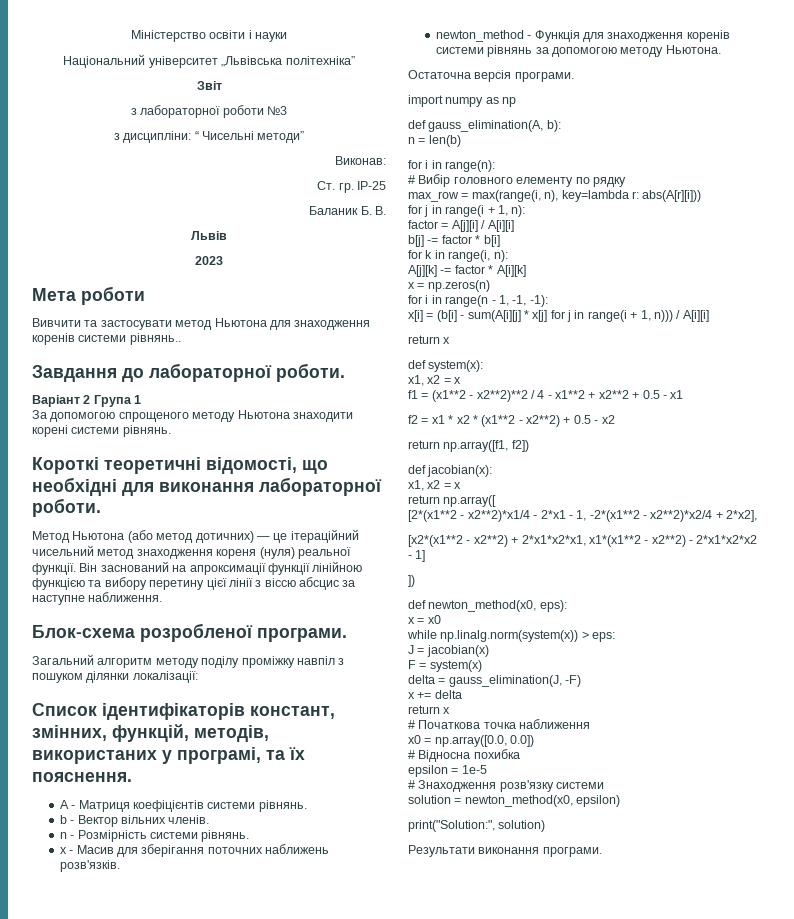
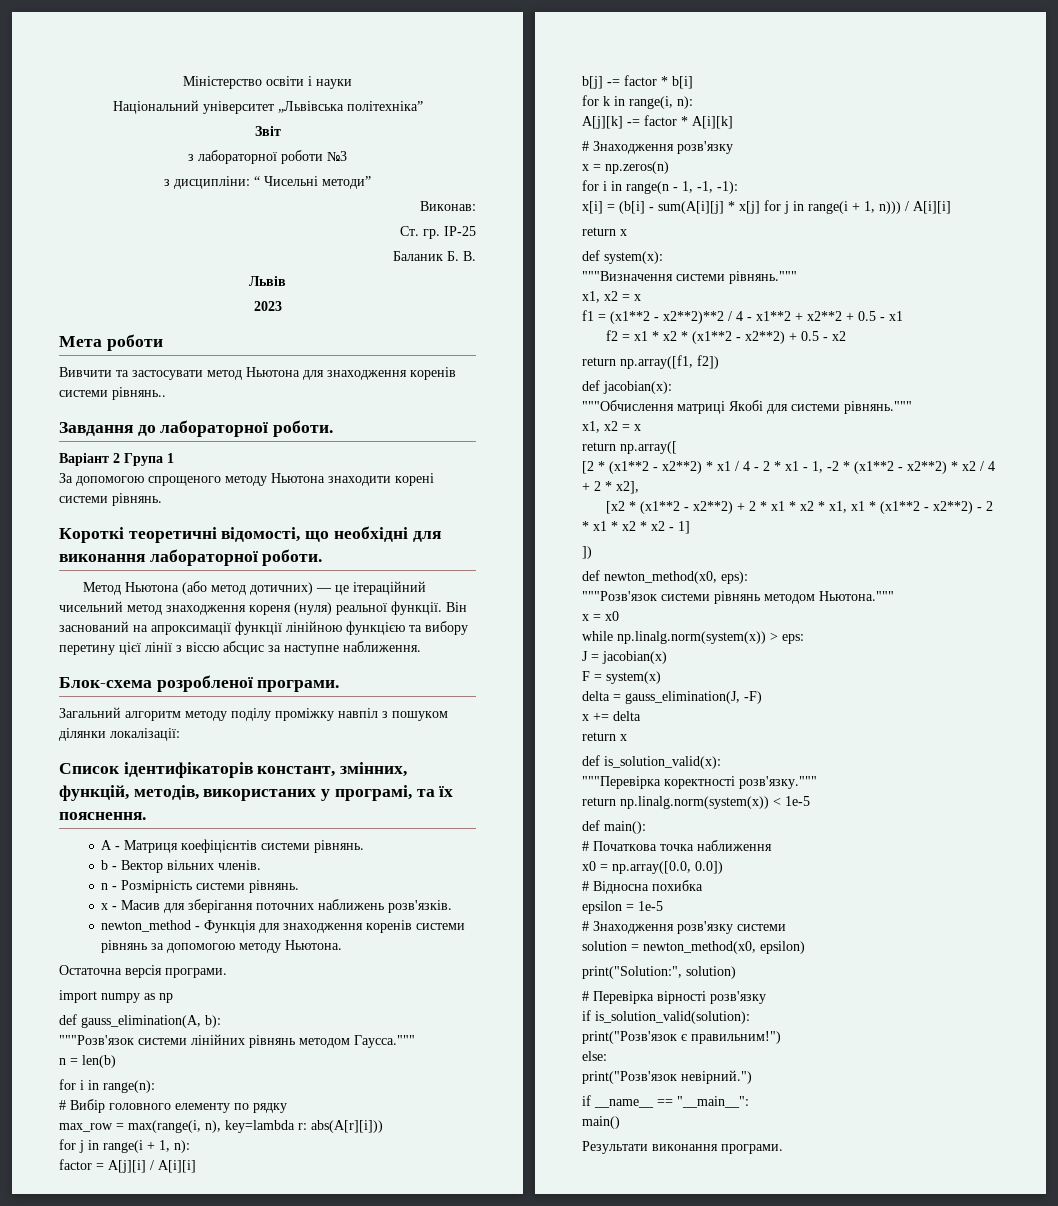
(561, 126) none -> [59,1034,415,1048] // """Розв'язок системи лінійних рівнянь методом Гаусса."""
(526, 271) none -> [582,141,733,154] // # Знаходження розв'язку
(484, 366) none -> [582,271,797,284] // """Визначення системи рівнянь."""
(493, 471) none -> [582,400,912,414] // """Обчислення матриці Якобі для системи рівнянь."""
[408,510,758,522] [408,535,758,547] [2*(x1**2 - x2**2)*x1/4 - 2*x1 - 1, -2*(x1**2 - x2**2)*x2/4 + 2*x2], // [x2*(x1**2 - x2**2) + 2*x1*x2*x1, x1*(x1**2 - x2**2) - 2*x1*x2*x2 -> [582,461,995,474] [582,481,639,494] [606,501,994,514] [582,521,665,531] [2 * (x1**2 - x2**2) * x1 / 4 - 2 * x1 - 1, -2 * (x1**2 - x2**2) * x2 / 4 + 2 * x2], // [x2 * (x1**2 - x2**2) + 2 * x1 * x2 * x1, x1 * (x1**2 - x2**2) - 2 * x1 * x2 * x2
(567, 606) none -> [582,591,894,604] // """Розв'язок системи рівнянь методом Ньютона."""
(451, 710) none -> [582,755,721,769] [582,776,817,789] [582,796,810,809] [582,820,646,834] // def is_solution_valid(x): // """Перевірка коректності розв'язку.""" // return np.linalg.norm(system(x)) < 1e-5 // def main():
(546, 826) none -> [582,991,766,1004] [582,1010,750,1024] [582,1031,781,1044] [582,1051,607,1061] [582,1070,752,1084] [582,1095,749,1108] [582,1116,620,1129] // # Перевірка вірності розв'язку // if is_solution_valid(solution): // print("Розв'язок є правильним!") // else: // print("Розв'язок невірний.") // if __name__ == "__main__": // main()

